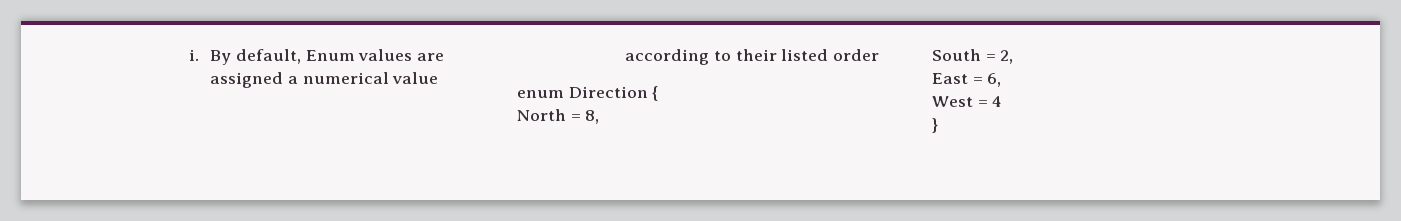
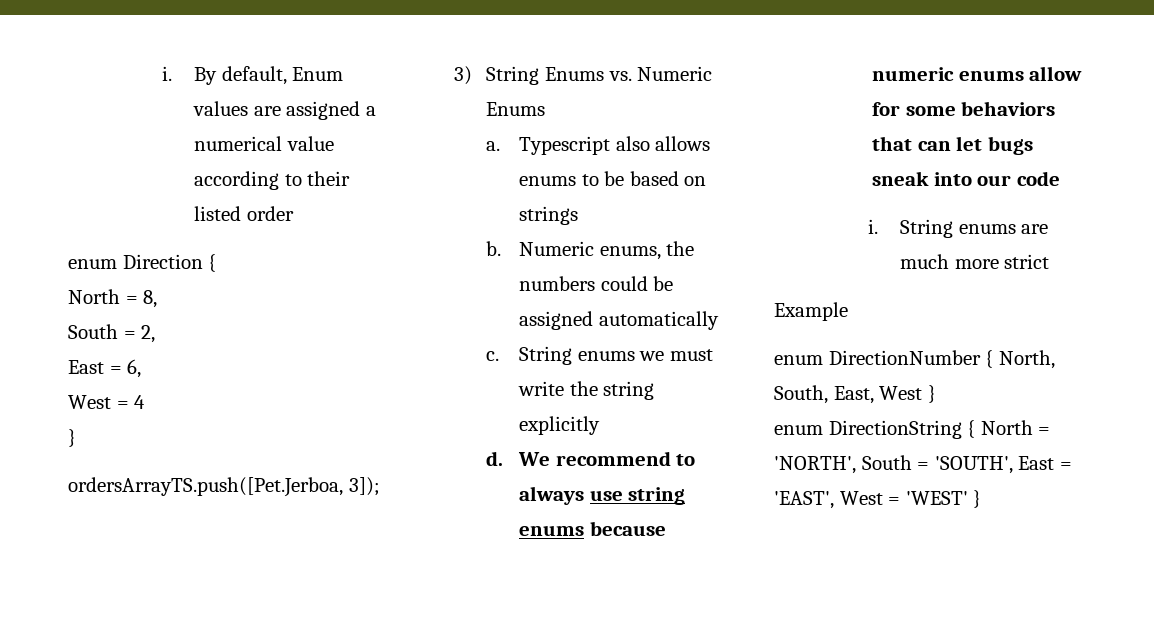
(938, 125) none -> [68,477,380,497] [453,66,713,85] [486,102,546,116] [486,136,711,155] [519,171,707,186] [519,206,579,225] [486,241,695,260] [519,276,674,291] [519,311,719,330] [486,346,713,365] [518,381,655,400] [519,416,601,435] [486,451,696,466] [519,486,686,505] [519,521,666,536] [872,66,1083,81] [872,101,1056,116] [872,136,1033,155] [872,171,1060,186] [867,219,1049,238] [900,254,1050,269] [774,302,848,321] [774,350,1055,369] [774,385,936,404] [774,420,1051,439] [774,455,1072,474] [774,490,982,509] // ordersArrayTS.push([Pet.Jerboa, 3]); // 3) String Enums vs. Numeric Enums // a. Typescript also allows enums to be based on strings // b. Numeric enums, the numbers could be assigned automatically // c. String enums we must write the string explicitly // d. We recommend to always use string enums because numeric enums allow for some behaviors that can let bugs sneak into our code // i. String enums are much more strict // Example // enum DirectionNumber { North, South, East, West } // enum DirectionString { North = 'NORTH', South = 'SOUTH', East = 'EAST', West = 'WEST' }

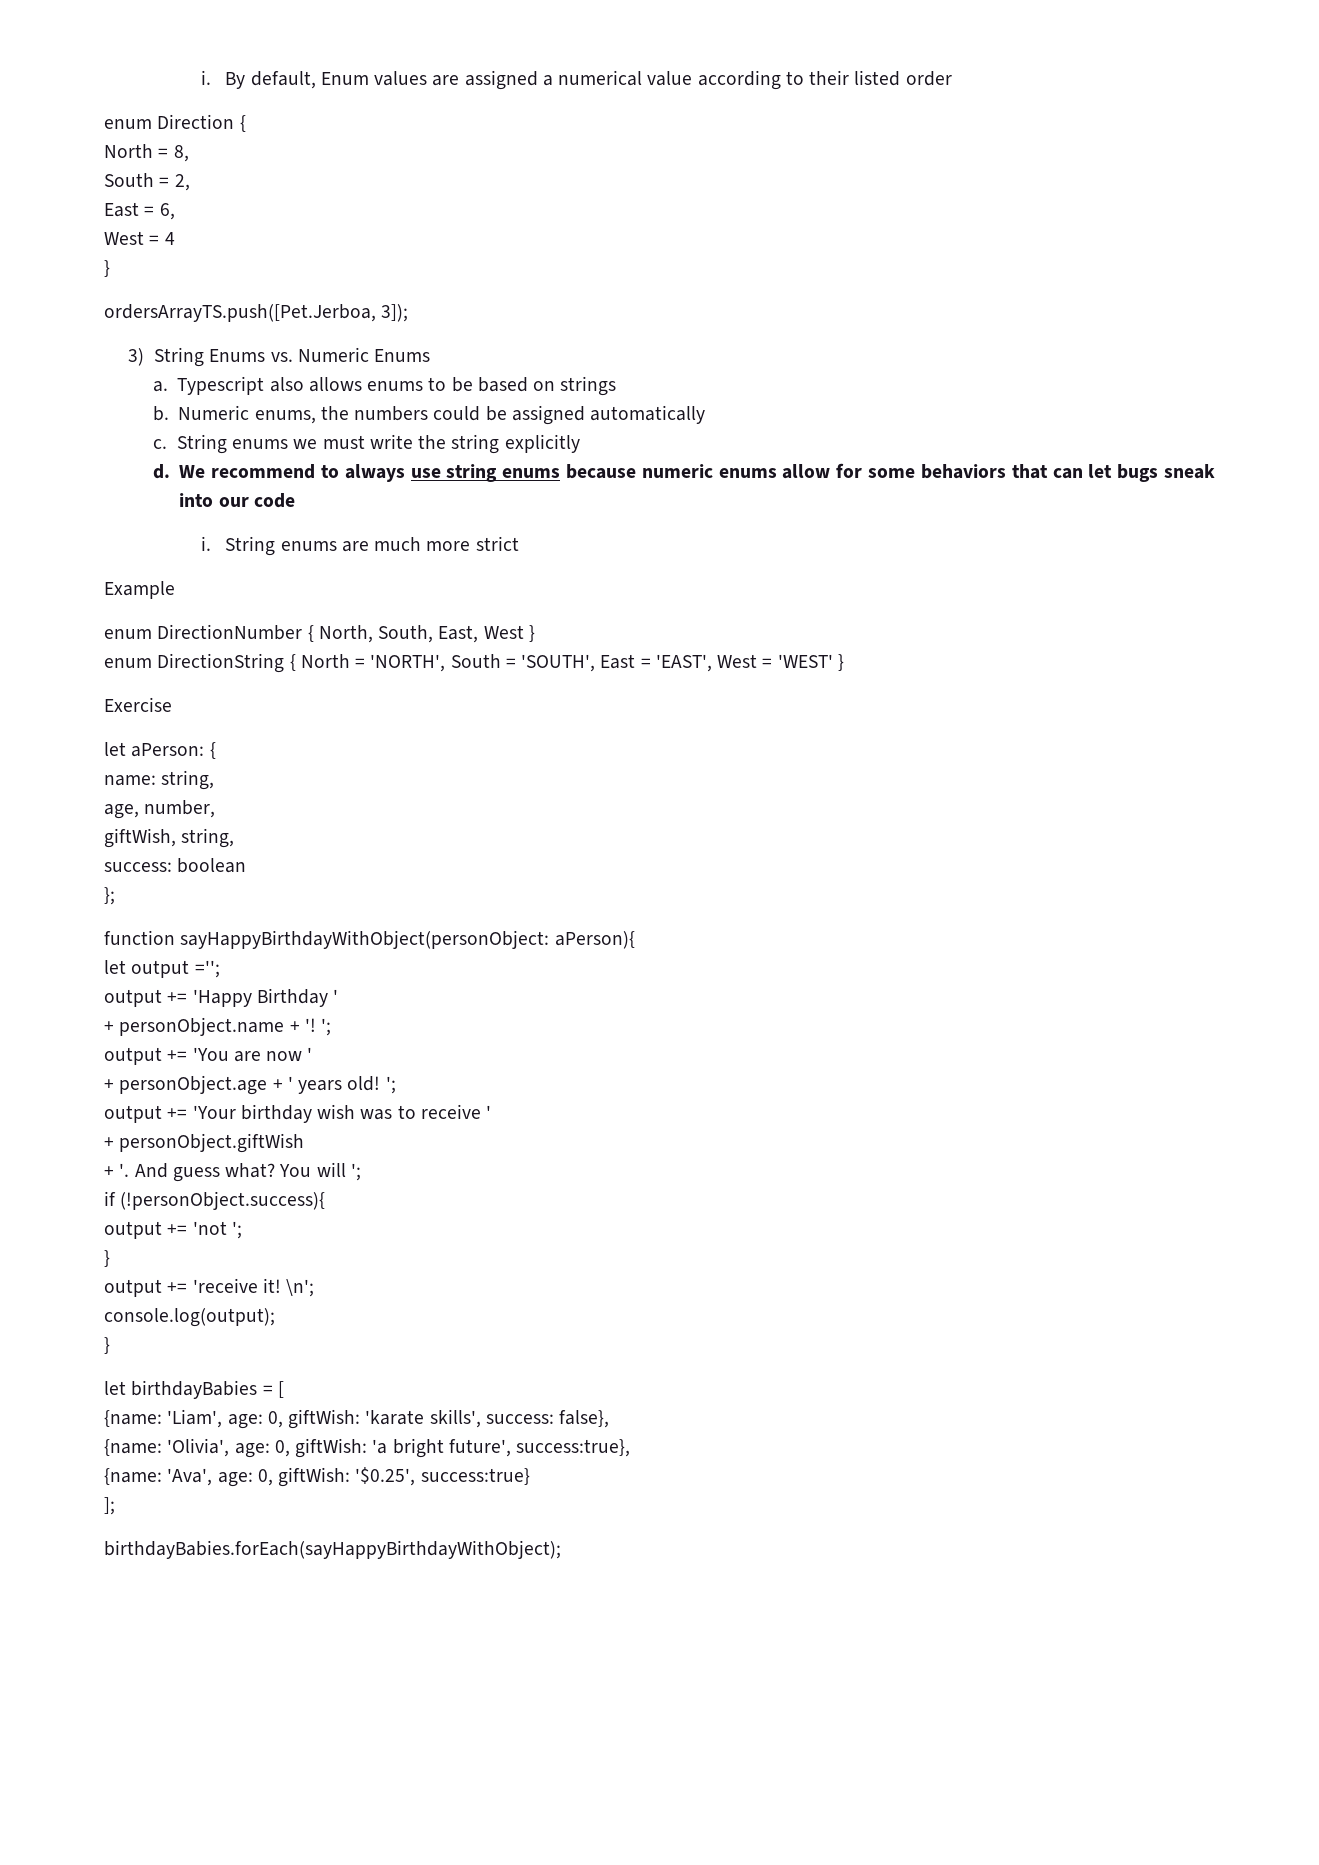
(982, 499) none -> [104,697,172,712] [104,742,216,759] [104,770,215,790] [104,800,216,819] [104,828,235,848] [104,858,247,873] [104,887,115,905] [104,930,635,949] [104,960,220,978] [104,988,339,1007] [104,1017,332,1036] [104,1047,313,1065] [104,1075,396,1095] [104,1104,492,1123] [104,1133,305,1153] [104,1162,361,1182] [104,1191,326,1210] [104,1221,242,1239] [104,1250,110,1267] [104,1278,315,1297] [104,1308,275,1327] [104,1337,110,1354] [104,1380,284,1399] [104,1409,610,1429] [104,1438,631,1458] [104,1467,530,1487] [104,1497,115,1515] [104,1540,561,1559] // Exercise // let aPerson: { // name: string, // age, number, // giftWish, string, // success: boolean // }; // function sayHappyBirthdayWithObject(personObject: aPerson){ // let output =''; // output += 'Happy Birthday ' // + personObject.name + '! '; // output += 'You are now ' // + personObject.age + ' years old! '; // output += 'Your birthday wish was to receive ' // + personObject.giftWish // + '. And guess what? You will '; // if (!personObject.success){ // output += 'not '; // } // output += 'receive it! \n'; // console.log(output); // } // let birthdayBabies = [ // {name: 'Liam', age: 0, giftWish: 'karate skills', success: false}, // {name: 'Olivia', age: 0, giftWish: 'a bright future', success:true}, // {name: 'Ava', age: 0, giftWish: '$0.25', success:true} // ]; // birthdayBabies.forEach(sayHappyBirthdayWithObject);

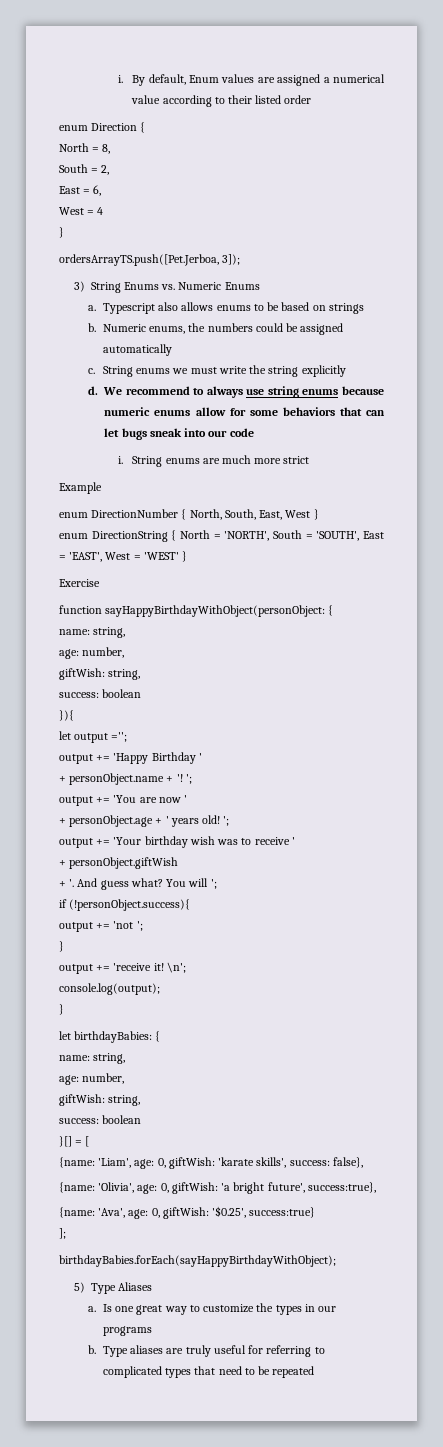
[104,742,216,759] [104,770,215,790] [104,800,216,819] [104,828,235,848] [104,858,247,873] [104,887,115,905] [104,930,635,949] let aPerson: { // name: string, // age, number, // giftWish, string, // success: boolean // }; // function sayHappyBirthdayWithObject(personObject: aPerson){ -> [59,605,334,617] [59,627,126,638] [59,647,125,659] [59,668,141,680] [59,689,142,698] [59,710,74,721] function sayHappyBirthdayWithObject(personObject: { // name: string, // age: number, // giftWish: string, // success: boolean // }){
[131,1380,258,1399] birthdayBabies -> [74,1031,161,1043] [59,1053,126,1064] [59,1073,125,1085] [59,1094,141,1106] [59,1115,142,1124] [59,1136,72,1147] birthdayBabies: { // name: string, // age: number, // giftWish: string, // success: boolean // }[]
(561, 1549) none -> [73,1282,152,1294] [88,1303,337,1315] [102,1326,152,1336] [88,1345,325,1357] [102,1366,315,1378] // 5) Type Aliases // a. Is one great way to customize the types in our programs // b. Type aliases are truly useful for referring to complicated types that need to be repeated

